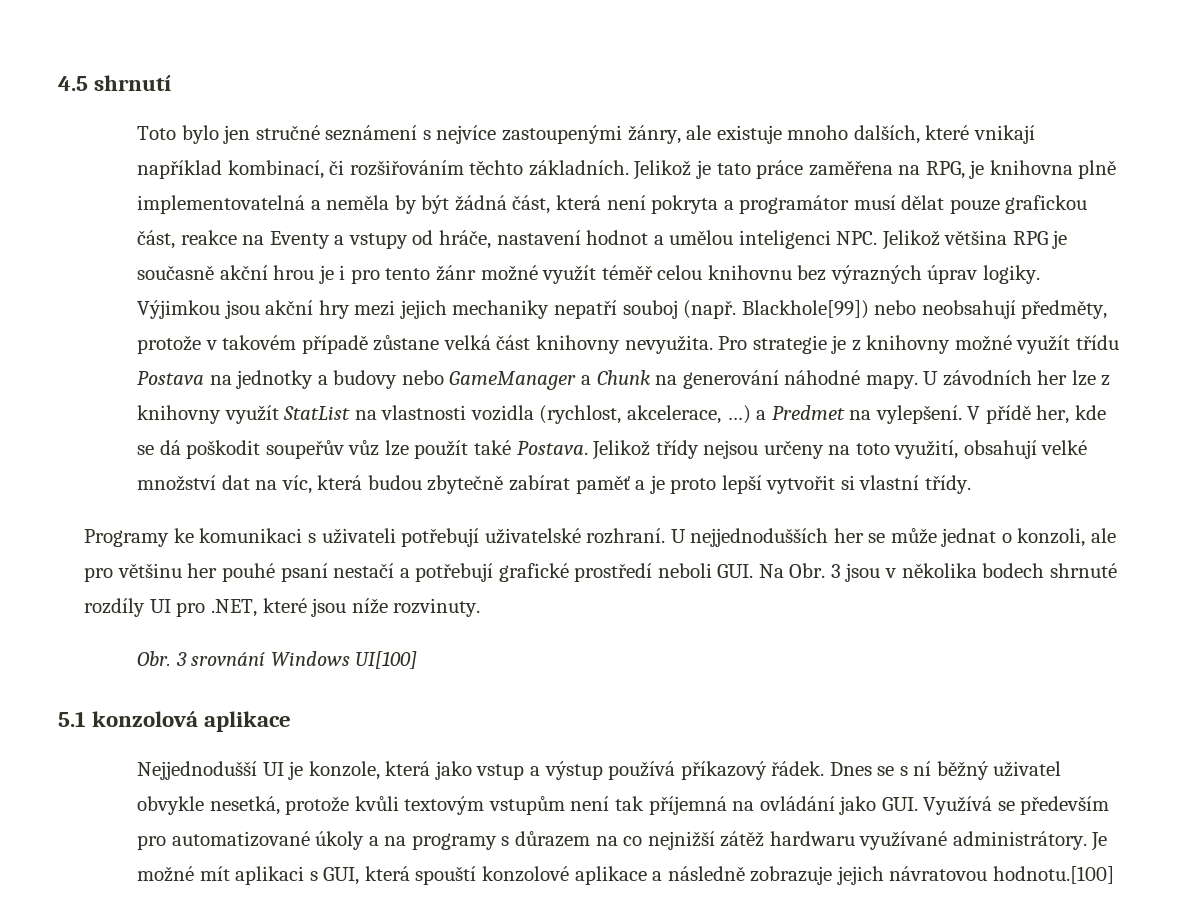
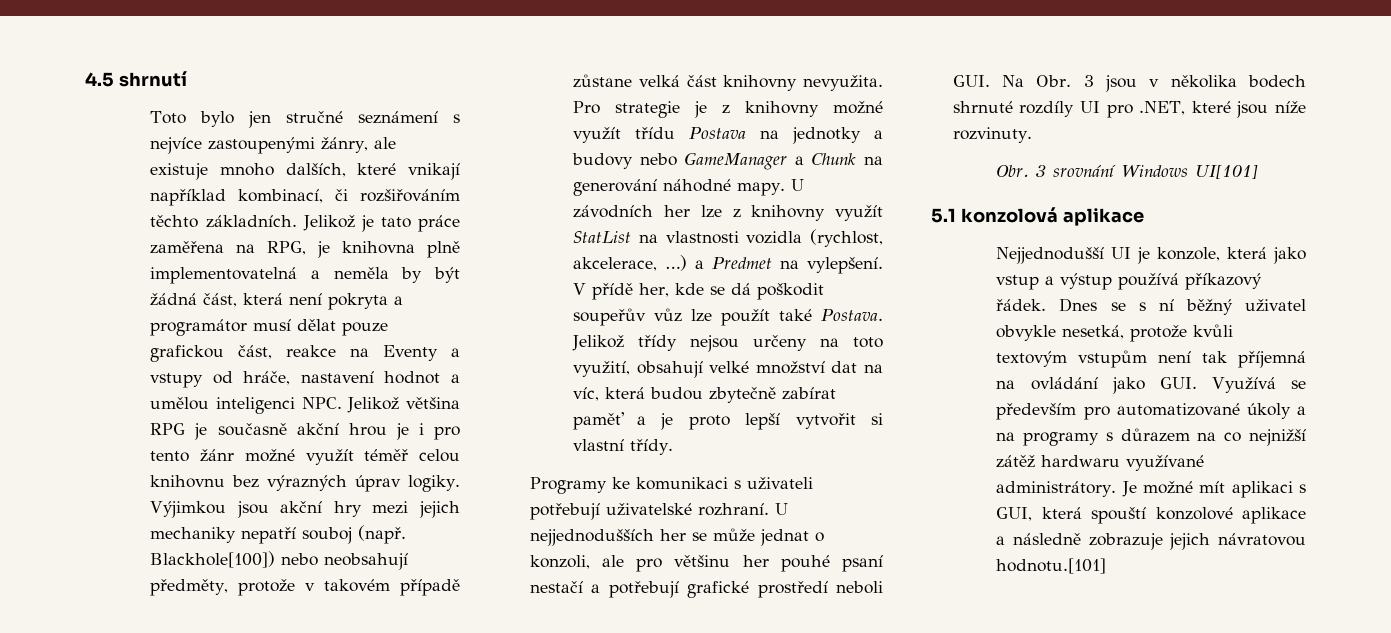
[741,300,869,319] Blackhole[99]) -> [150,551,276,568] Blackhole[100])
[355,651,418,669] UI[100] -> [1195,164,1259,179] UI[101]
[992,866,1114,884] hodnotu.[100] -> [996,558,1107,574] hodnotu.[101]

